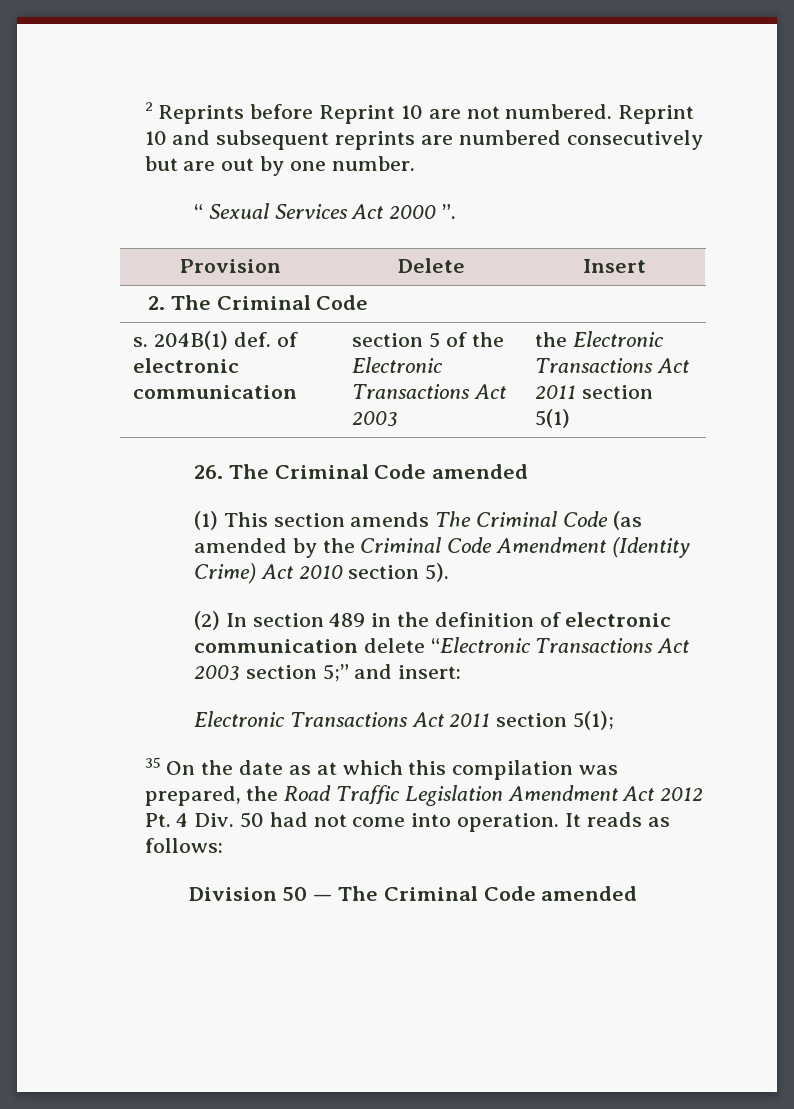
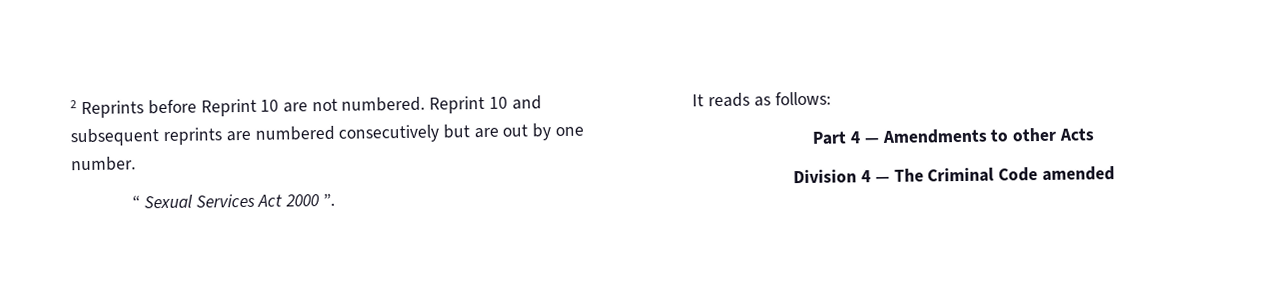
[179,259,281,273] [397,258,465,273] [582,259,646,273] [148,295,369,310] [133,331,298,350] [133,358,240,373] [133,385,298,399] [352,332,504,348] [352,357,444,373] [352,384,507,399] [352,411,399,427] [535,331,665,347] [535,358,690,373] [535,385,654,399] [535,409,571,428] [194,464,529,479] [194,511,642,530] [194,537,690,558] [194,563,450,584] [194,611,672,630] [194,637,691,653] [194,664,462,682] [194,711,615,730] [144,757,618,780] [144,785,704,806] [144,812,670,832] [144,838,223,853] // Provision | Delete | Insert // 2. The Criminal Code // s. 204B(1) def. of electronic communication | section 5 of the Electronic Transactions Act 2003 | the Electronic Transactions Act 2011 section 5(1) // 26. The Criminal Code amended // (1) This section amends The Criminal Code (as amended by the Criminal Code Amendment (Identity Crime) Act 2010 section 5). // (2) In section 489 in the definition of electronic communication delete “Electronic Transactions Act 2003 section 5;” and insert: // Electronic Transactions Act 2011 section 5(1); // 35 On the date as at which this compilation was prepared, the Road Traffic Legislation Amendment Act 2012 Pt. 4 Div. 50 had not come into operation. It reads as follows: -> [692,91,831,108] [812,127,1094,145] // It reads as follows: // Part 4 — Amendments to other Acts
[282,887,308,901] 50 -> [861,170,872,183] 4

